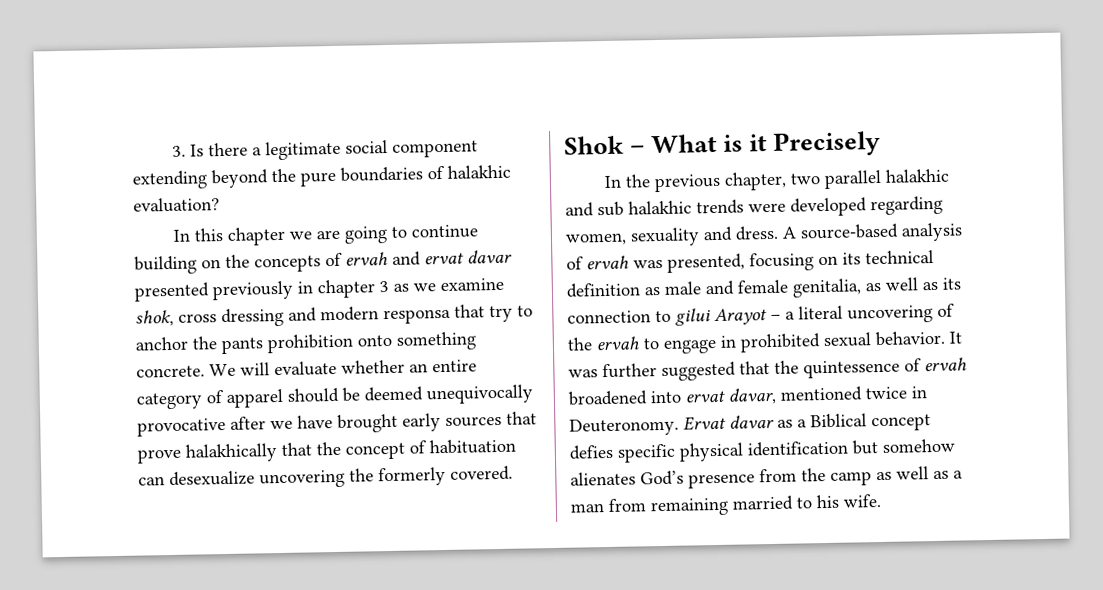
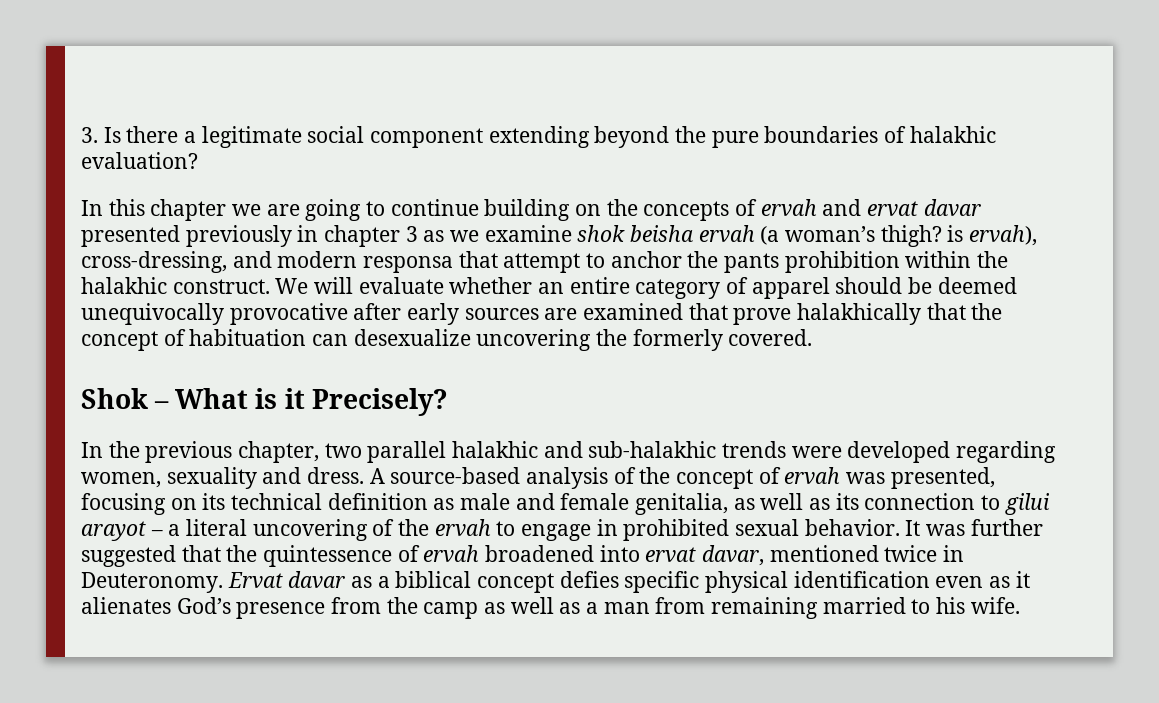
[135,307,284,328] shok, cross dressing -> [577,225,1038,247] [81,251,227,273] shok beisha ervah (a woman’s thigh? is ervah), cross-dressing,
[489,305,513,323] try -> [503,253,581,273] attempt
[357,331,476,351] [136,365,205,378] onto something concrete. -> [905,251,1009,268] [81,277,270,294] within the halakhic construct.
[270,413,502,433] we have brought early sources -> [407,303,684,325] early sources are examined
[773,130,882,157] Precisely -> [311,388,448,416] Precisely?
[597,200,692,217] sub halakhic -> [588,441,717,458] sub-halakhic
(584, 263) none -> [639,467,781,489] the concept of
[714,308,767,326] Arayot -> [81,521,146,541] arayot
[810,413,867,429] Biblical -> [395,571,472,588] biblical
[852,438,955,455] but somehow -> [935,571,1030,588] even as it

